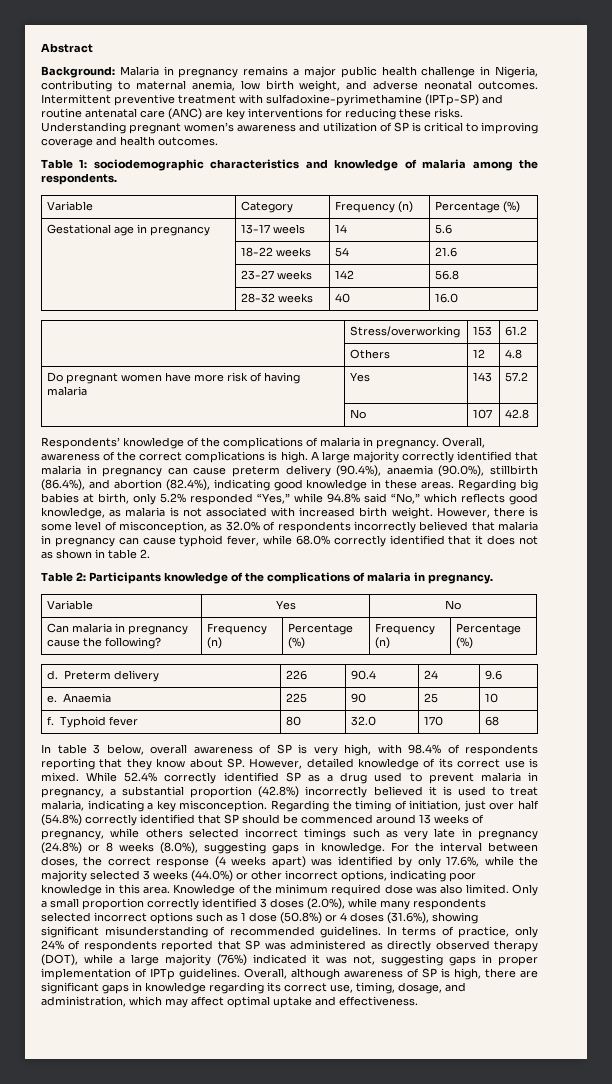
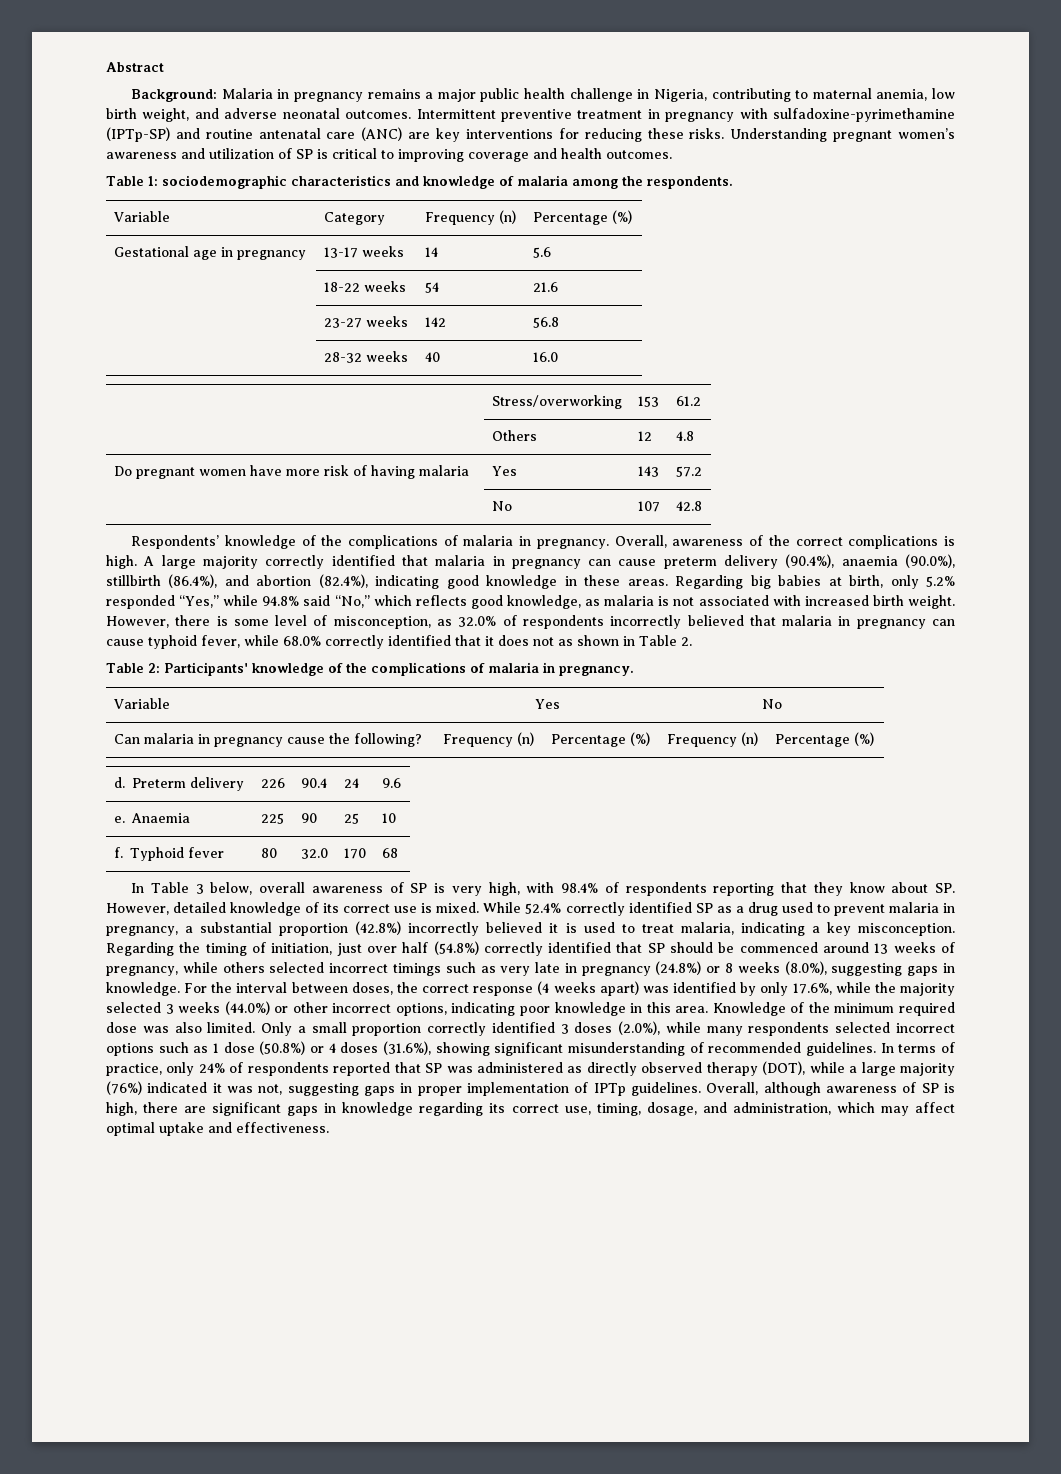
(236, 99) none -> [647,109,735,122] in pregnancy
[273,224,306,234] weels -> [361,246,404,257] weeks
[108,549,137,559] table -> [639,635,677,646] Table
[89,572,161,584] Participants -> [163,662,248,676] Participants'
[57,744,87,754] table -> [150,882,189,893] Table

